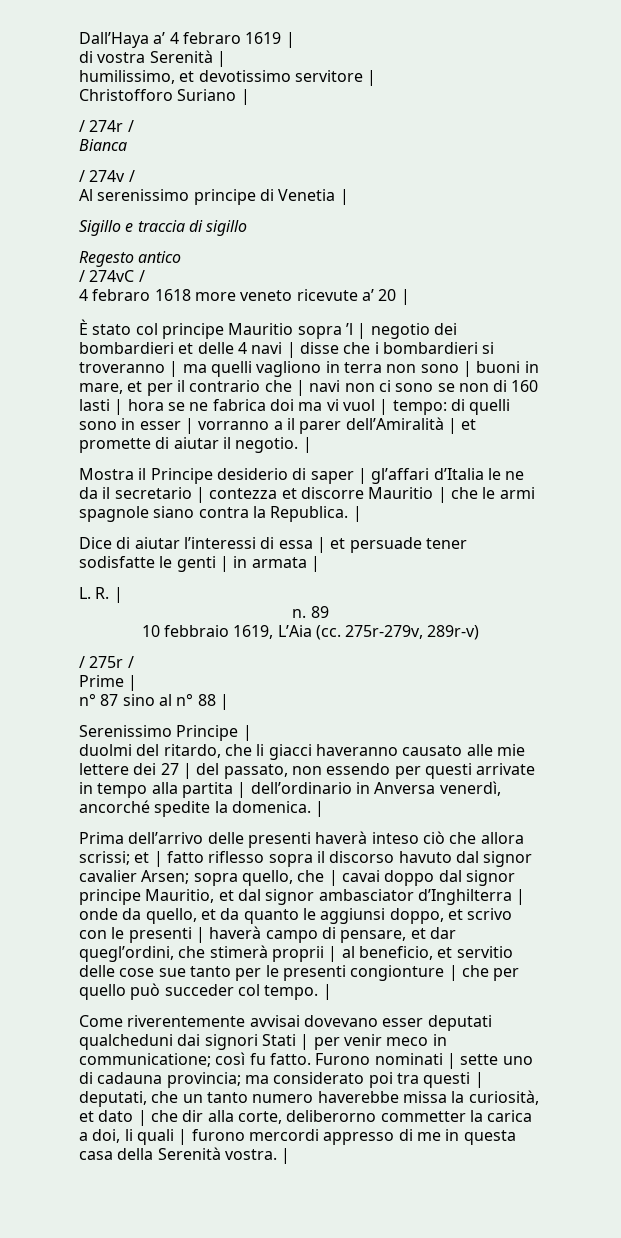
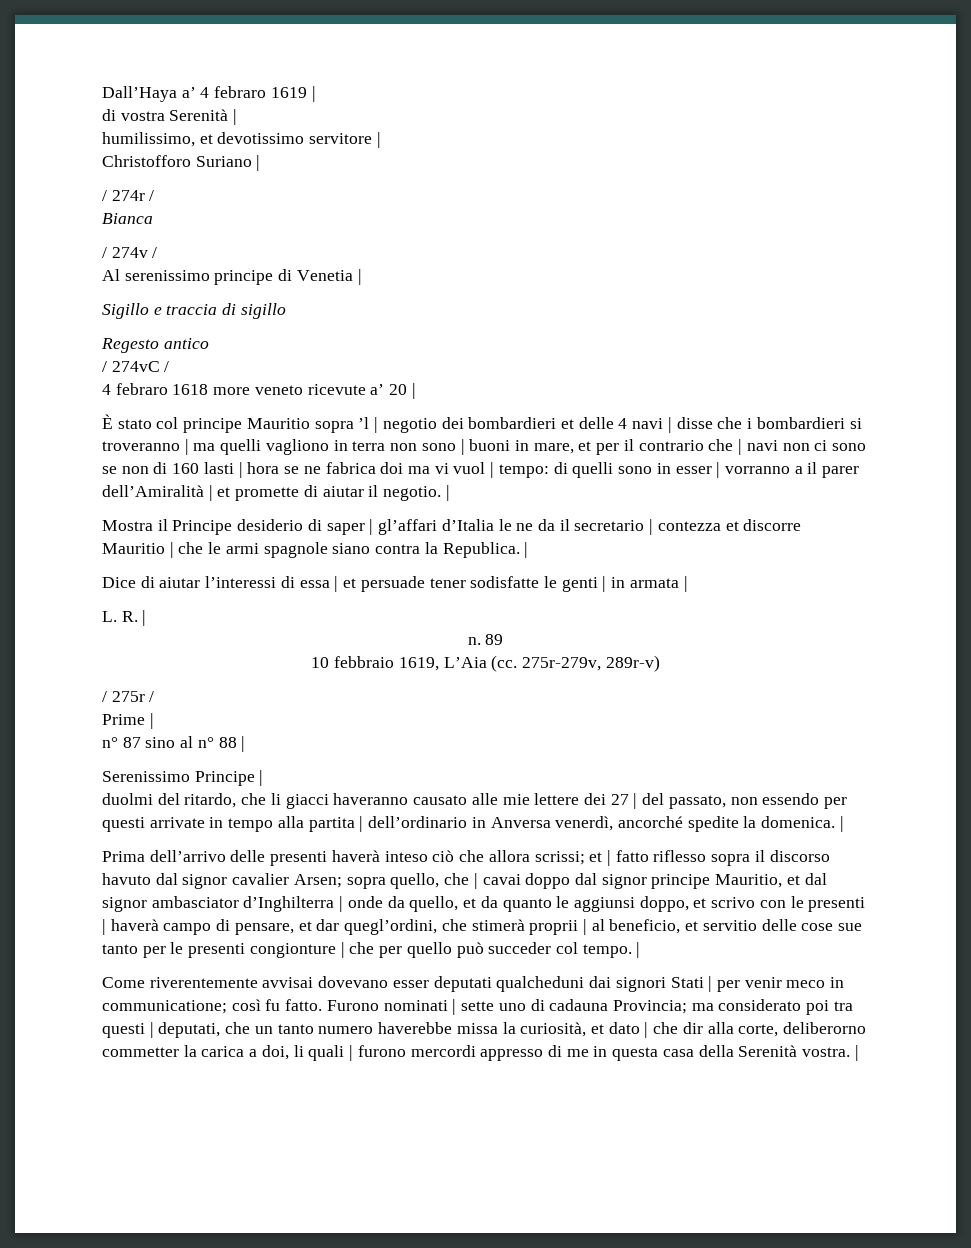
[166,1072,241,1088] provincia; -> [612,1000,687,1014] Provincia;

